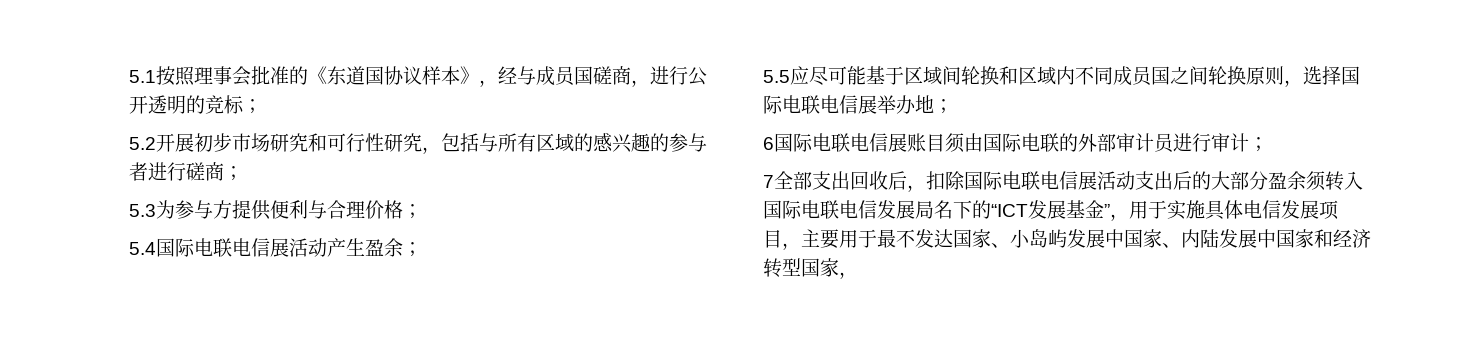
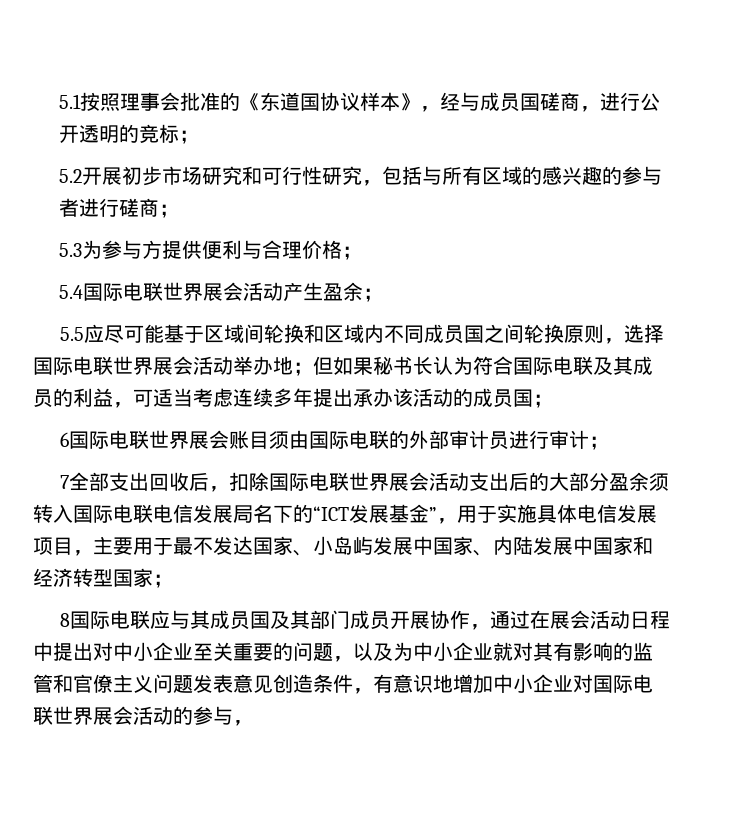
[231,238,289,257] 电信展 -> [163,282,244,301] 世界展会
[820,95,877,114] 电信展 -> [113,356,233,375] 世界展会活动
(953, 106) none -> [313,356,653,375] [33,388,553,408] 但如果秘书长认为符合国际电联及其成员的利益，可适当考虑连续多年提出承办该活动的成员国；
[850,133,907,152] 电信展 -> [148,430,229,449] 世界展会
[1040,171,1097,190] 电信展 -> [348,472,429,491] 世界展会
(839, 267) none -> [153,574,173,588] [59,610,670,630] [33,642,653,662] [33,674,653,694] [33,706,233,725] ； // 8国际电联应与其成员国及其部门成员开展协作，通过在展会活动日程中提出对中小企业至关重要的问题，以及为中小企业就对其有影响的监管和官僚主义问题发表意见创造条件，有意识地增加中小企业对国际电联世界展会活动的参与

